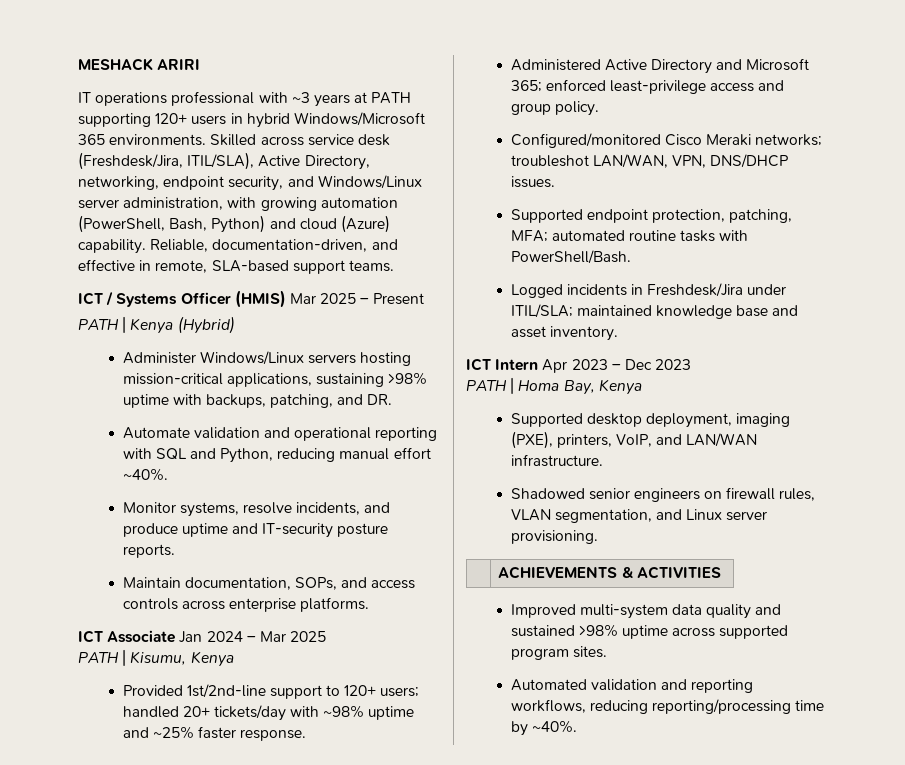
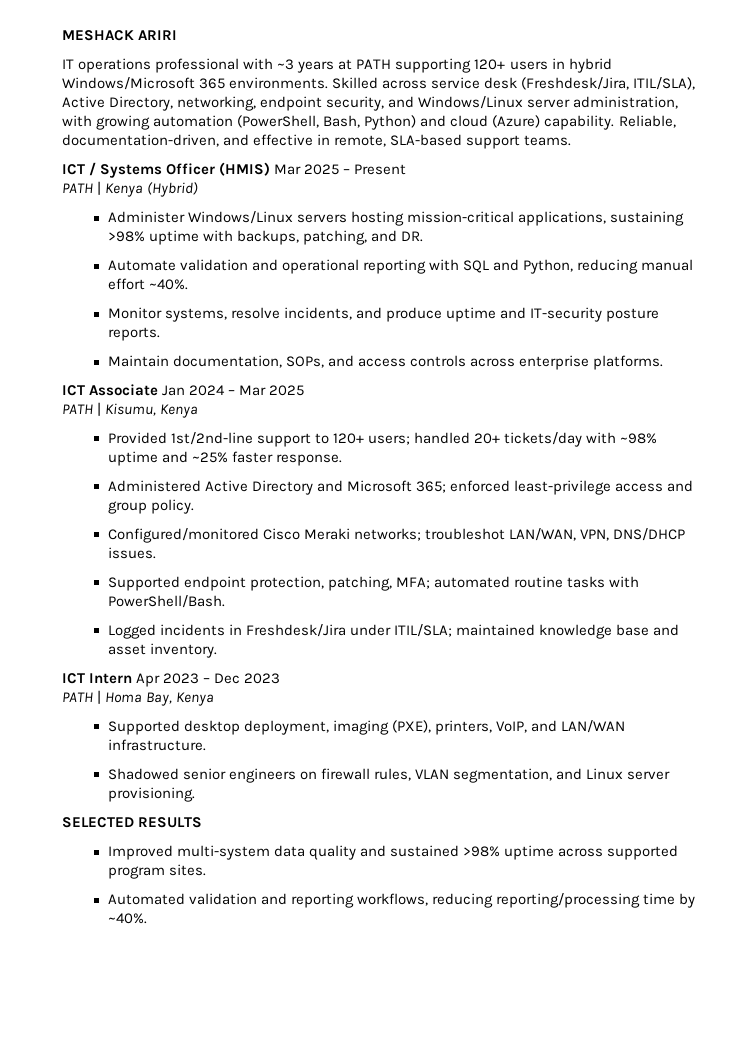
[498,566,721,579] // | ACHIEVEMENTS & ACTIVITIES -> [62,817,203,828] // SELECTED RESULTS

